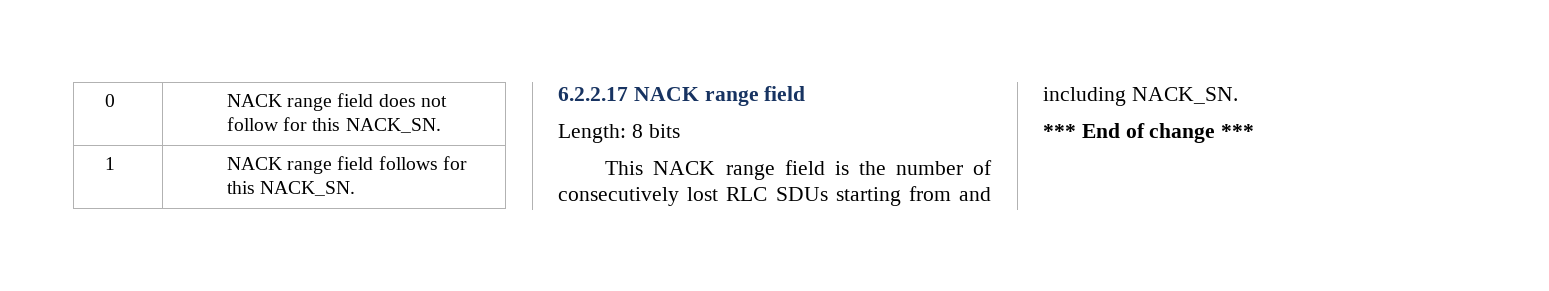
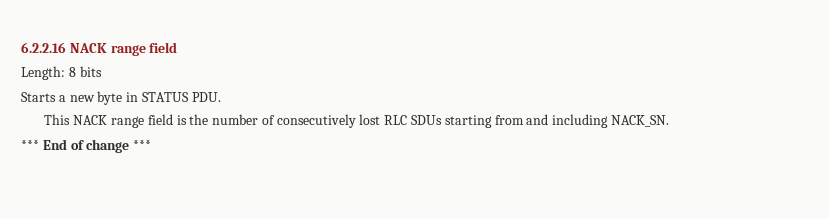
[105,94,116,107] [226,93,447,111] [226,117,441,133] [105,157,116,170] [226,156,467,174] [226,181,355,196] [558,87,628,101] 0 | NACK range field does not follow for this NACK_SN. // 1 | NACK range field follows for this NACK_SN. // 6.2.2.17 -> [21,42,66,53] 6.2.2.16
(680, 131) none -> [21,91,221,105] // Starts a new byte in STATUS PDU.

